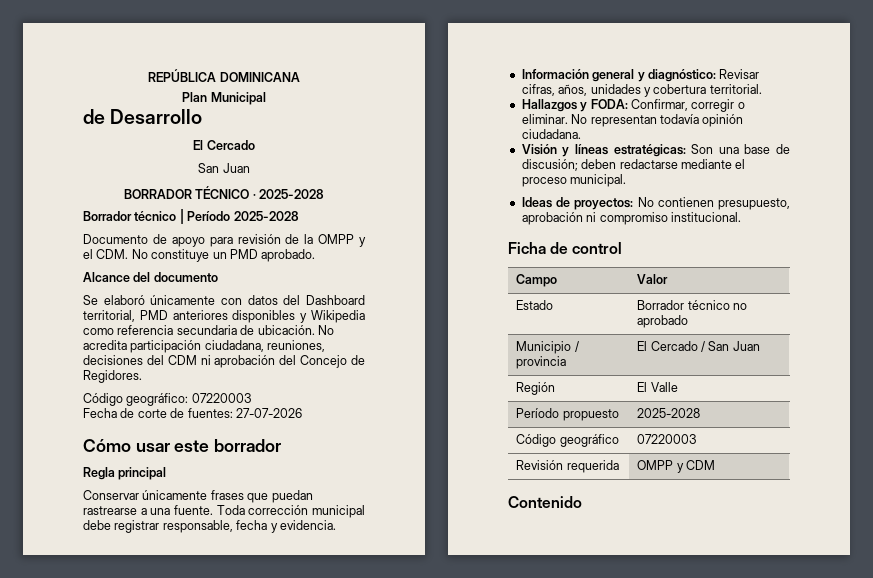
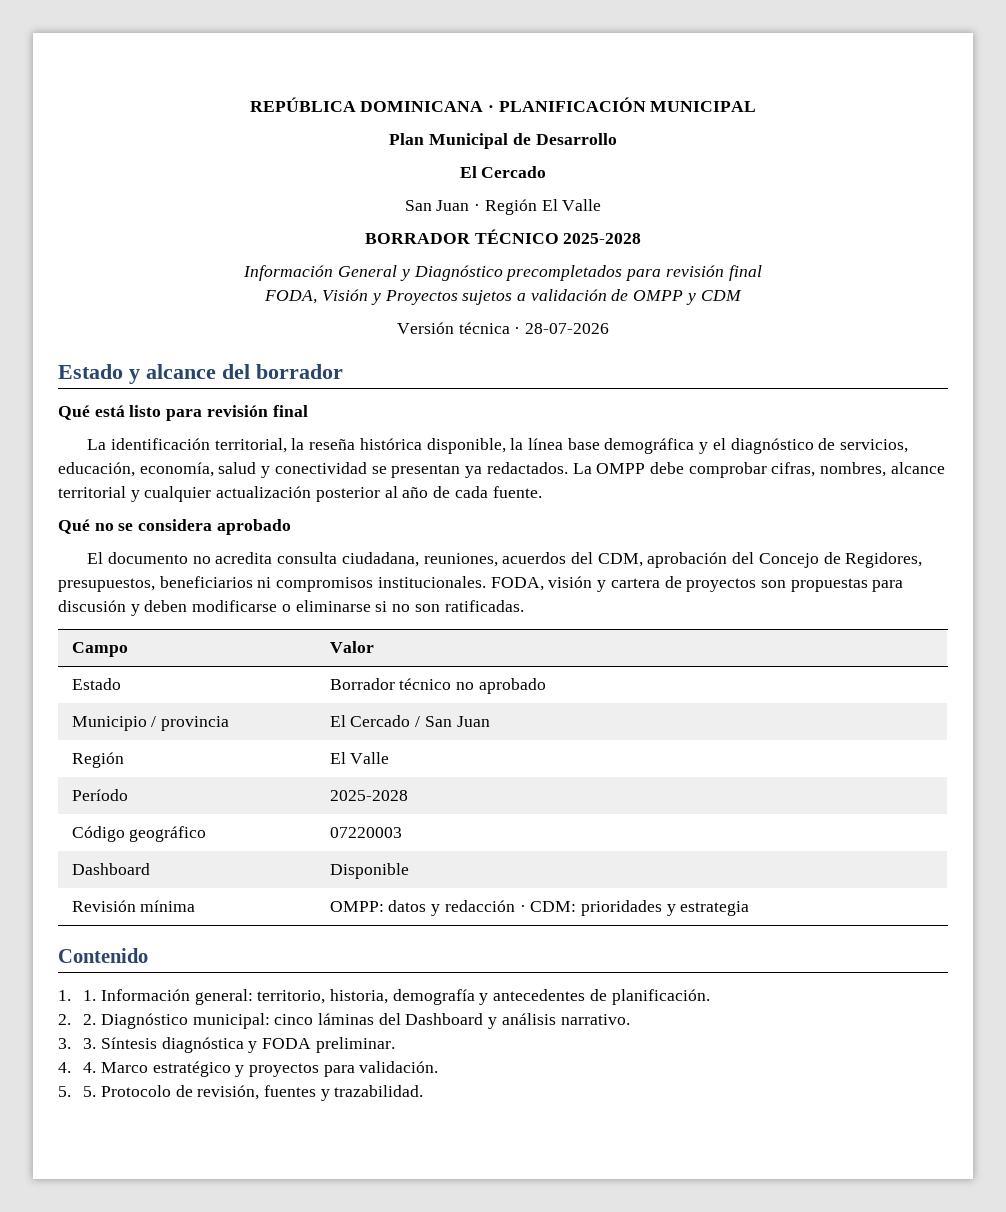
(300, 77) none -> [488,97,757,112] · PLANIFICACIÓN MUNICIPAL
(266, 98) // -> (509, 141) none
(250, 168) none -> [474,199,602,215] · Región El Valle
[252,189,325,199] [83,209,299,224] [83,234,366,247] [83,249,316,262] [83,272,218,282] [83,295,365,305] [83,310,365,323] [83,325,334,335] [83,340,326,353] [83,355,365,368] [83,370,142,383] [83,393,251,406] [83,408,302,418] [83,439,282,452] [83,467,167,480] [83,490,313,503] [83,505,365,518] [83,520,336,533] [521,69,760,82] [521,84,762,97] [521,99,745,112] [521,114,744,127] [521,129,581,139] [521,144,790,157] [521,159,746,171] [521,174,627,187] [521,197,790,210] [521,212,741,225] [508,242,623,254] · 2025-2028 // Borrador técnico | Período 2025-2028 // Documento de apoyo para revisión de la OMPP y el CDM. No constituye un PMD aprobado. // Alcance del documento // Se elaboró únicamente con datos del Dashboard territorial, PMD anteriores disponibles y Wikipedia como referencia secundaria de ubicación. No acredita participación ciudadana, reuniones, decisiones del CDM ni aprobación del Concejo de Regidores. // Código geográfico: 07220003 // Fecha de corte de fuentes: 27-07-2026 // Cómo usar este borrador // Regla principal // Conservar únicamente frases que puedan rastrearse a una fuente. Toda corrección municipal debe registrar responsable, fecha y evidencia. // Información general y diagnóstico: Revisar cifras, años, unidades y cobertura territorial. // Hallazgos y FODA: Confirmar, corregir o eliminar. No representan todavía opinión ciudadana. // Visión y líneas estratégicas: Son una base de discusión; deben redactarse mediante el proceso municipal. // Ideas de proyectos: No contienen presupuesto, aprobación ni compromiso institucional. // Ficha de control -> [563,233,642,244] [243,265,762,281] [264,289,742,305] [396,322,610,334] [58,364,343,384] [58,405,308,421] [87,438,909,454] [58,462,945,478] [58,486,542,502] [58,519,291,535] [87,552,923,568] [58,576,904,592] [58,600,524,616] 2025-2028 // Información General y Diagnóstico precompletados para revisión final // FODA, Visión y Proyectos sujetos a validación de OMPP y CDM // Versión técnica · 28-07-2026 // Estado y alcance del borrador // Qué está listo para revisión final // La identificación territorial, la reseña histórica disponible, la línea base demográfica y el diagnóstico de servicios, educación, economía, salud y conectividad se presentan ya redactados. La OMPP debe comprobar cifras, nombres, alcance territorial y cualquier actualización posterior al año de cada fuente. // Qué no se considera aprobado // El documento no acredita consulta ciudadana, reuniones, acuerdos del CDM, aprobación del Concejo de Regidores, presupuestos, beneficiarios ni compromisos institucionales. FODA, visión y cartera de proyectos son propuestas para discusión y deben modificarse o eliminarse si no son ratificadas.
[562,409,619,421] propuesto -> (128, 795) none
(697, 439) none -> [71,863,150,875] [329,863,409,879] // Dashboard | Disponible
[566,460,619,473] [637,460,715,473] [508,496,582,508] requerida | OMPP y CDM // Contenido -> [140,900,196,912] [329,900,750,916] [58,948,148,963] [58,989,710,1005] [58,1013,630,1029] [58,1037,395,1053] [58,1061,439,1077] [58,1085,424,1101] mínima | OMPP: datos y redacción · CDM: prioridades y estrategia // Contenido // 1. 1. Información general: territorio, historia, demografía y antecedentes de planificación. // 2. 2. Diagnóstico municipal: cinco láminas del Dashboard y análisis narrativo. // 3. 3. Síntesis diagnóstica y FODA preliminar. // 4. 4. Marco estratégico y proyectos para validación. // 5. 5. Protocolo de revisión, fuentes y trazabilidad.

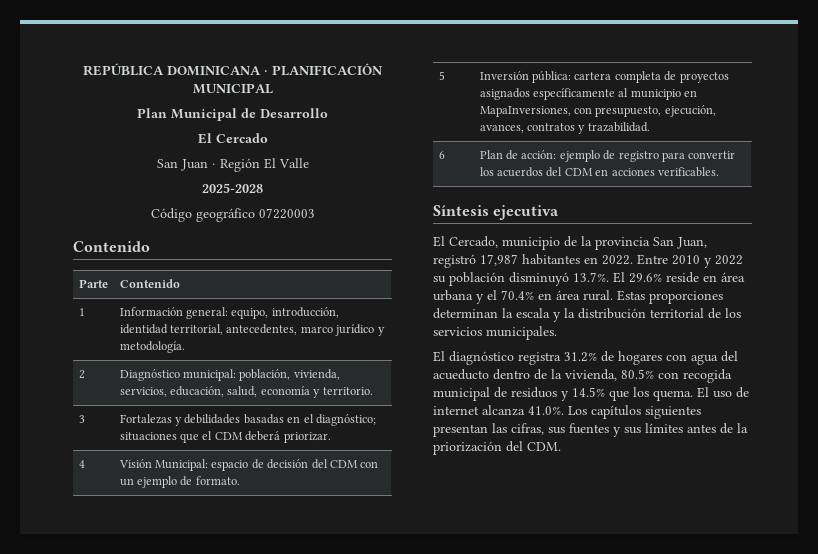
[364,229,642,244] [243,265,762,281] [264,289,742,305] [396,322,610,334] [58,364,343,384] [58,405,308,421] [87,438,909,454] [58,462,945,478] [58,486,542,502] [58,519,291,535] [87,552,923,568] [58,576,904,592] [58,600,524,616] [71,642,128,657] [329,641,374,653] [71,678,121,690] [329,678,546,694] [71,716,230,731] [329,715,490,727] [71,752,124,768] [329,752,390,764] [71,789,128,801] [329,790,408,801] [71,826,207,842] [329,827,402,838] [71,863,150,875] [329,863,409,879] [71,900,196,912] [329,900,750,916] [58,948,148,963] [58,989,710,1005] [58,1013,630,1029] [58,1037,395,1053] [58,1061,439,1077] [58,1085,424,1101] BORRADOR TÉCNICO 2025-2028 // Información General y Diagnóstico precompletados para revisión final // FODA, Visión y Proyectos sujetos a validación de OMPP y CDM // Versión técnica · 28-07-2026 // Estado y alcance del borrador // Qué está listo para revisión final // La identificación territorial, la reseña histórica disponible, la línea base demográfica y el diagnóstico de servicios, educación, economía, salud y conectividad se presentan ya redactados. La OMPP debe comprobar cifras, nombres, alcance territorial y cualquier actualización posterior al año de cada fuente. // Qué no se considera aprobado // El documento no acredita consulta ciudadana, reuniones, acuerdos del CDM, aprobación del Concejo de Regidores, presupuestos, beneficiarios ni compromisos institucionales. FODA, visión y cartera de proyectos son propuestas para discusión y deben modificarse o eliminarse si no son ratificadas. // Campo | Valor // Estado | Borrador técnico no aprobado // Municipio / provincia | El Cercado / San Juan // Región | El Valle // Período | 2025-2028 // Código geográfico | 07220003 // Dashboard | Disponible // Revisión mínima | OMPP: datos y redacción · CDM: prioridades y estrategia // Contenido // 1. 1. Información general: territorio, historia, demografía y antecedentes de planificación. // 2. 2. Diagnóstico municipal: cinco láminas del Dashboard y análisis narrativo. // 3. 3. Síntesis diagnóstica y FODA preliminar. // 4. 4. Marco estratégico y proyectos para validación. // 5. 5. Protocolo de revisión, fuentes y trazabilidad. -> [202,183,263,193] [150,208,315,222] [73,241,150,252] [78,279,108,288] [119,279,180,288] [78,308,85,316] [119,307,339,319] [119,324,385,336] [119,341,185,353] [78,370,85,379] [119,369,340,381] [119,386,373,398] [78,415,85,423] [119,414,376,426] [119,431,331,443] [78,460,85,468] [118,459,379,471] [119,476,240,488] [438,71,445,80] [479,70,729,83] [479,88,698,100] [479,105,716,117] [479,122,650,134] [438,151,445,159] [479,150,736,162] [479,167,719,177] [433,205,560,220] [433,236,707,250] [433,254,743,268] [433,272,745,286] [433,290,723,304] [433,308,741,322] [433,326,557,340] [433,351,738,365] [433,369,732,383] [433,387,749,401] [433,405,701,419] [433,423,748,437] [433,441,561,455] 2025-2028 // Código geográfico 07220003 // Contenido // Parte | Contenido // 1 | Información general: equipo, introducción, identidad territorial, antecedentes, marco jurídico y metodología. // 2 | Diagnóstico municipal: población, vivienda, servicios, educación, salud, economía y territorio. // 3 | Fortalezas y debilidades basadas en el diagnóstico; situaciones que el CDM deberá priorizar. // 4 | Visión Municipal: espacio de decisión del CDM con un ejemplo de formato. // 5 | Inversión pública: cartera completa de proyectos asignados específicamente al municipio en MapaInversiones, con presupuesto, ejecución, avances, contratos y trazabilidad. // 6 | Plan de acción: ejemplo de registro para convertir los acuerdos del CDM en acciones verificables. // Síntesis ejecutiva // El Cercado, municipio de la provincia San Juan, registró 17,987 habitantes en 2022. Entre 2010 y 2022 su población disminuyó 13.7%. El 29.6% reside en área urbana y el 70.4% en área rural. Estas proporciones determinan la escala y la distribución territorial de los servicios municipales. // El diagnóstico registra 31.2% de hogares con agua del acueducto dentro de la vivienda, 80.5% con recogida municipal de residuos y 14.5% que los quema. El uso de internet alcanza 41.0%. Los capítulos siguientes presentan las cifras, sus fuentes y sus límites antes de la priorización del CDM.

